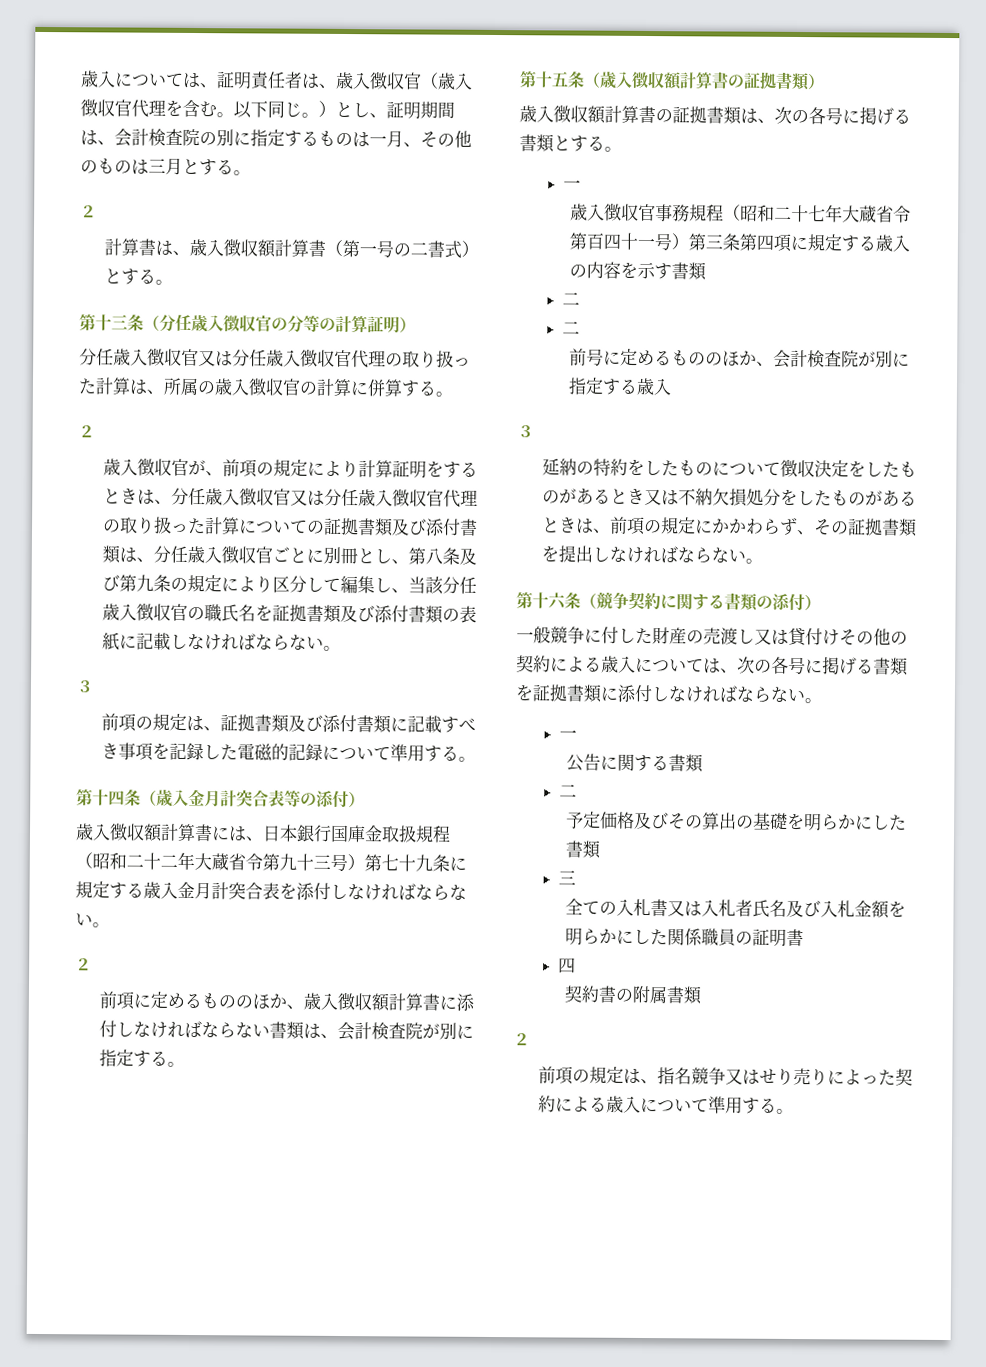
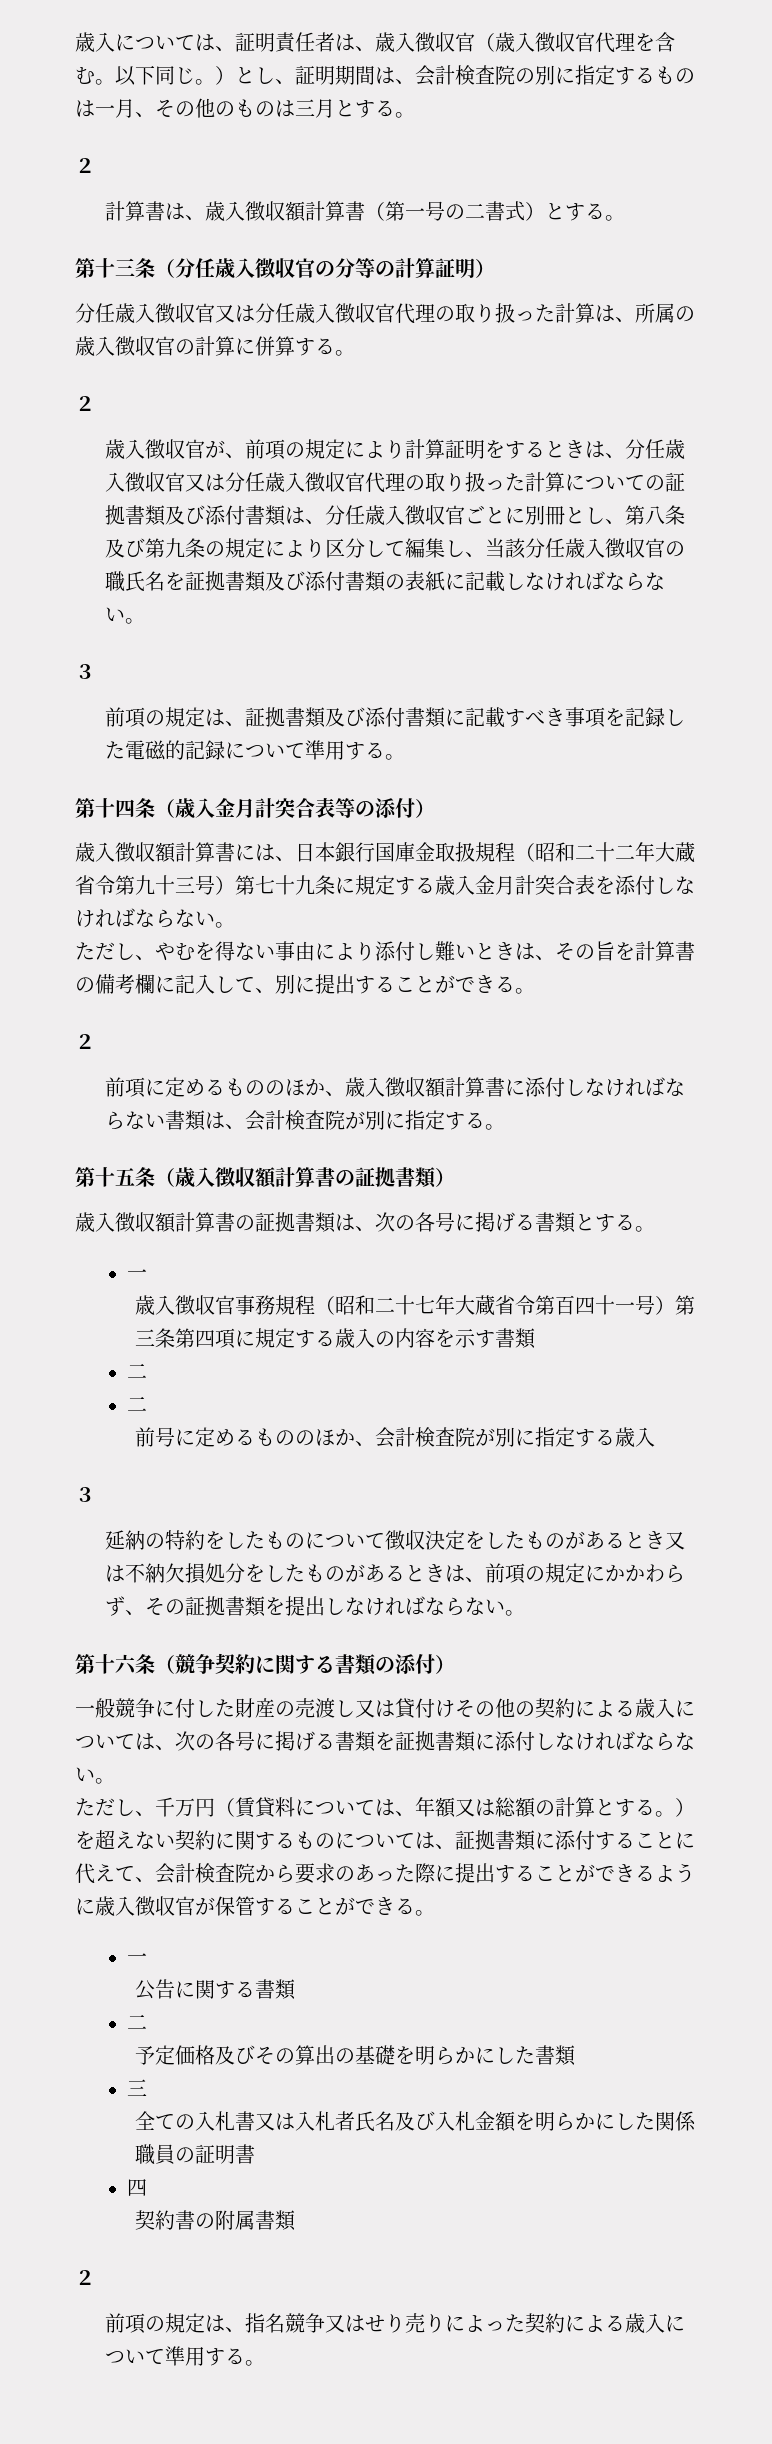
(110, 925) none -> [75,941,695,961] [75,974,535,994] // ただし、やむを得ない事由により添付し難いときは、その旨を計算書の備考欄に記入して、別に提出することができる。
(822, 701) none -> [75,1797,695,1818] [75,1830,695,1851] [75,1863,695,1884] [75,1896,435,1916] // ただし、千万円（賃貸料については、年額又は総額の計算とする。）を超えない契約に関するものについては、証拠書類に添付することに代えて、会計検査院から要求のあった際に提出することができるように歳入徴収官が保管することができる。

